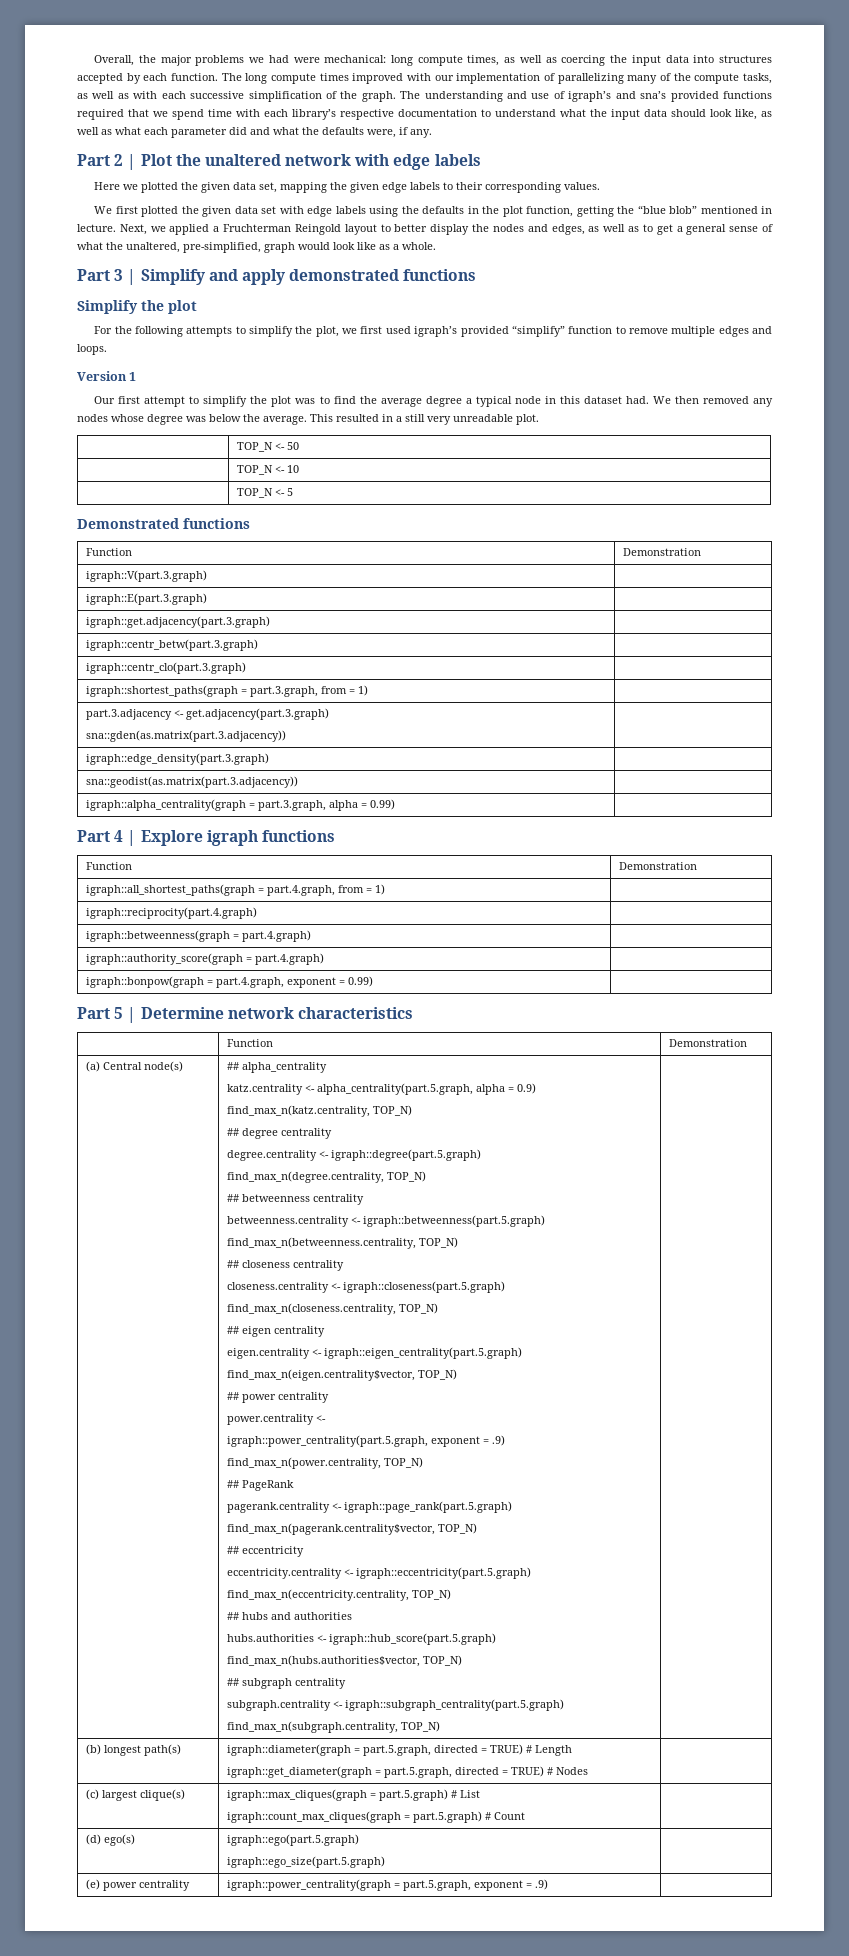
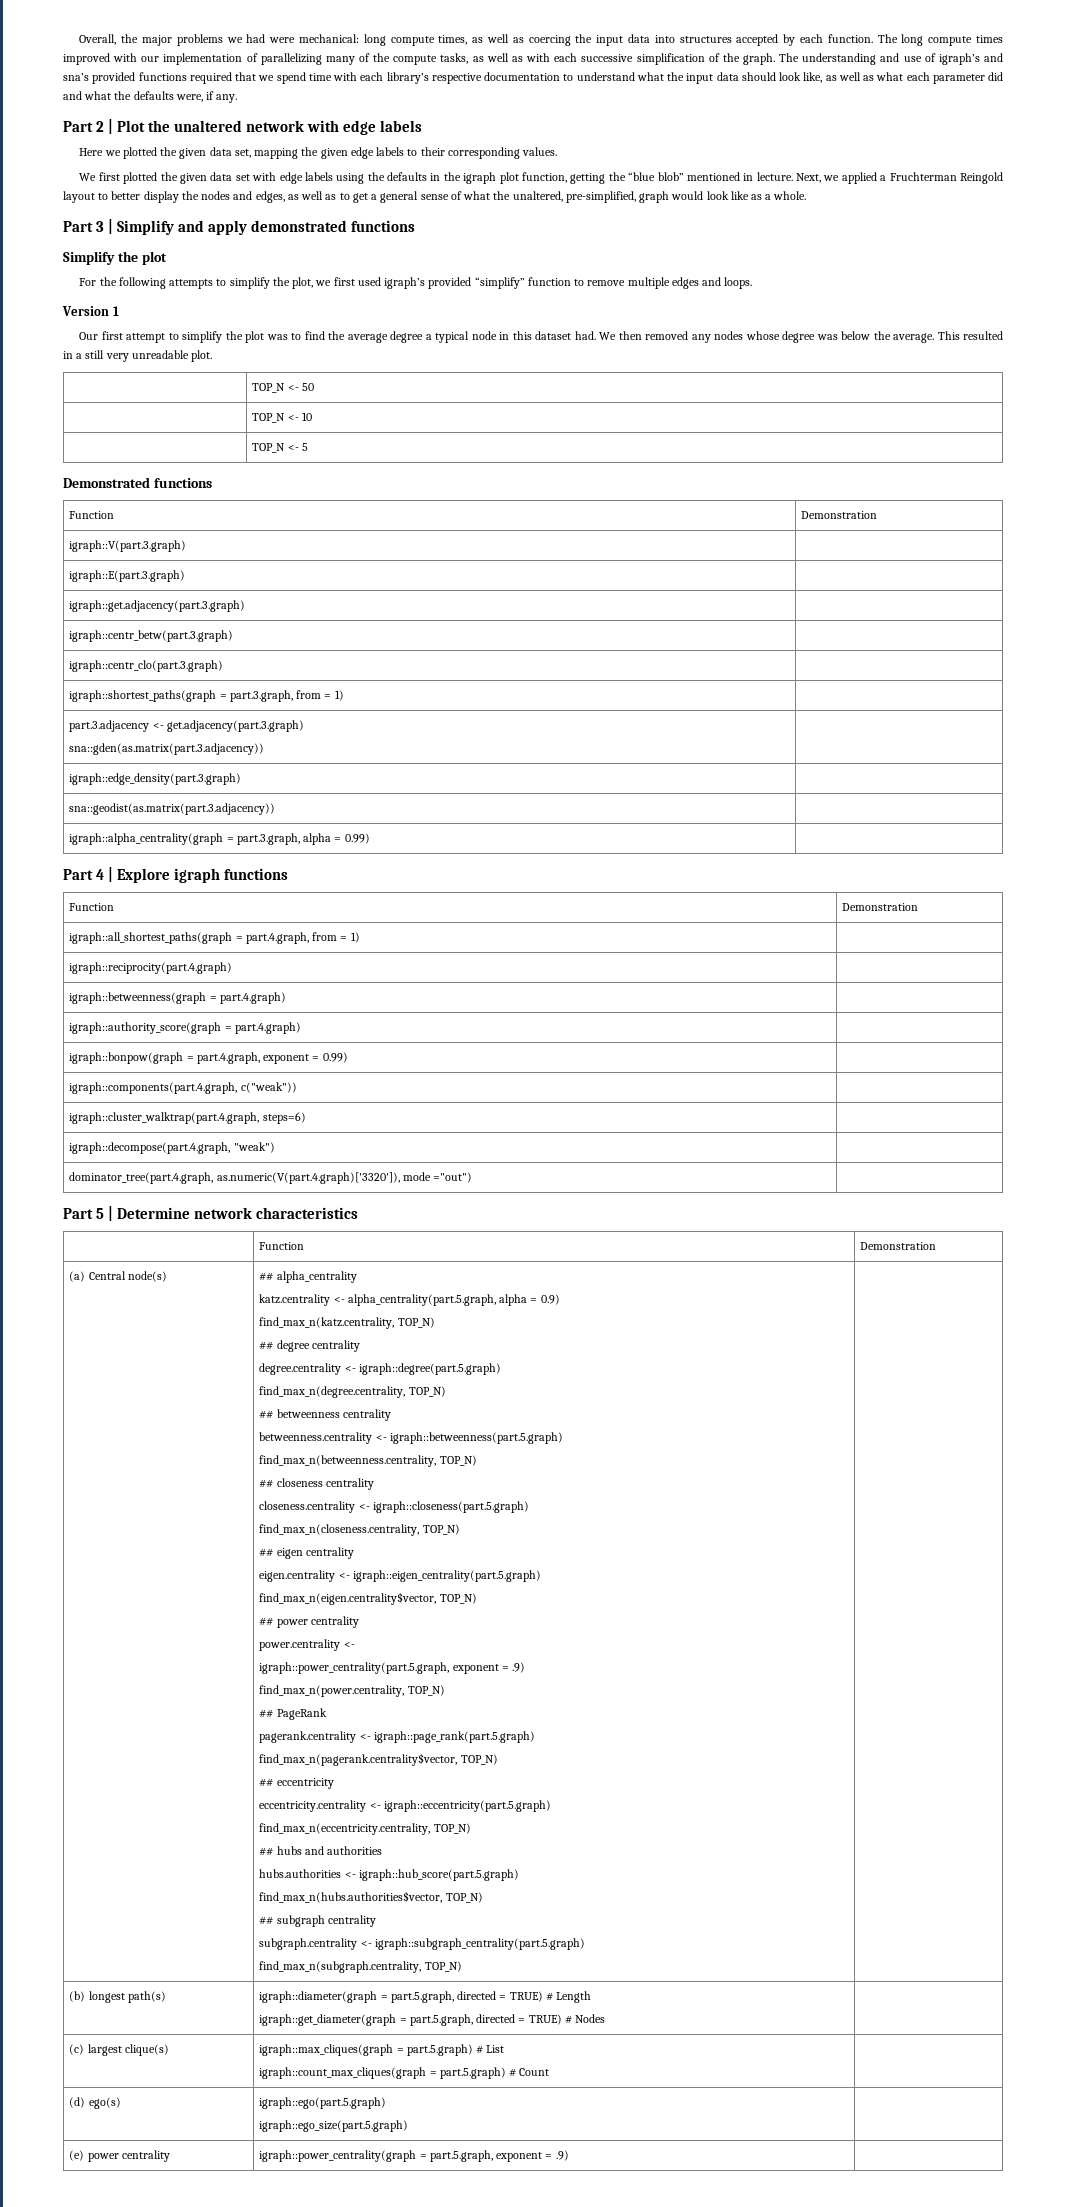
(500, 210) none -> [463,172,497,184] igraph
(373, 981) none -> [69,1082,297,1094] [69,1112,306,1124] [69,1142,275,1154] [69,1172,473,1184] // igraph::components(part.4.graph, c("weak")) | // igraph::cluster_walktrap(part.4.graph, steps=6) | // igraph::decompose(part.4.graph, "weak") | // dominator_tree(part.4.graph, as.numeric(V(part.4.graph)['3320']), mode ="out") |

